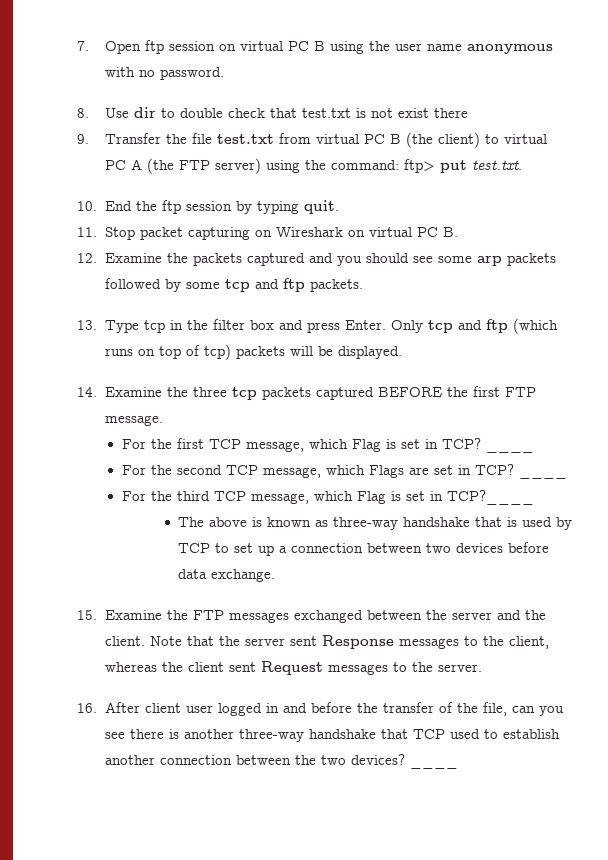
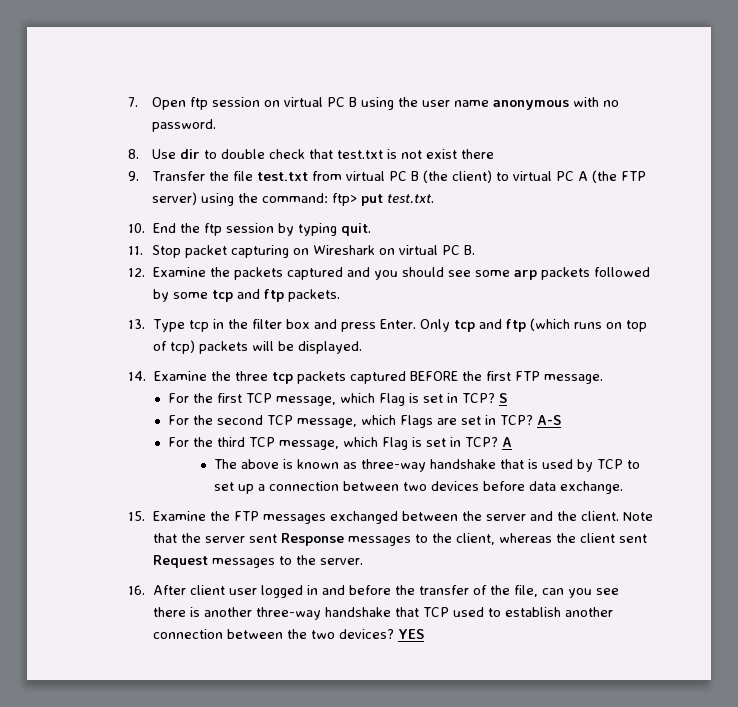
[485,449,534,453] ____ -> [498,393,507,403] S
[518,475,567,479] ____ -> [536,415,561,425] A-S
[446,490,534,505] TCP?____ -> [464,437,512,447] TCP? A
[410,765,459,769] ____ -> [397,629,424,639] YES

